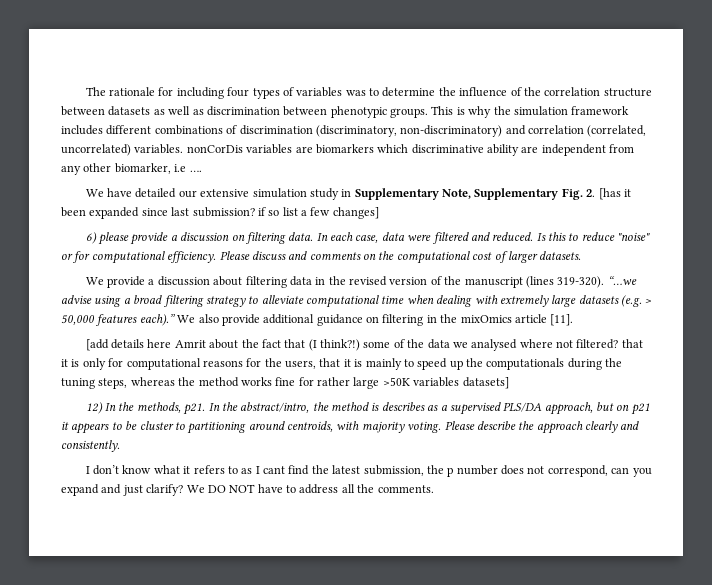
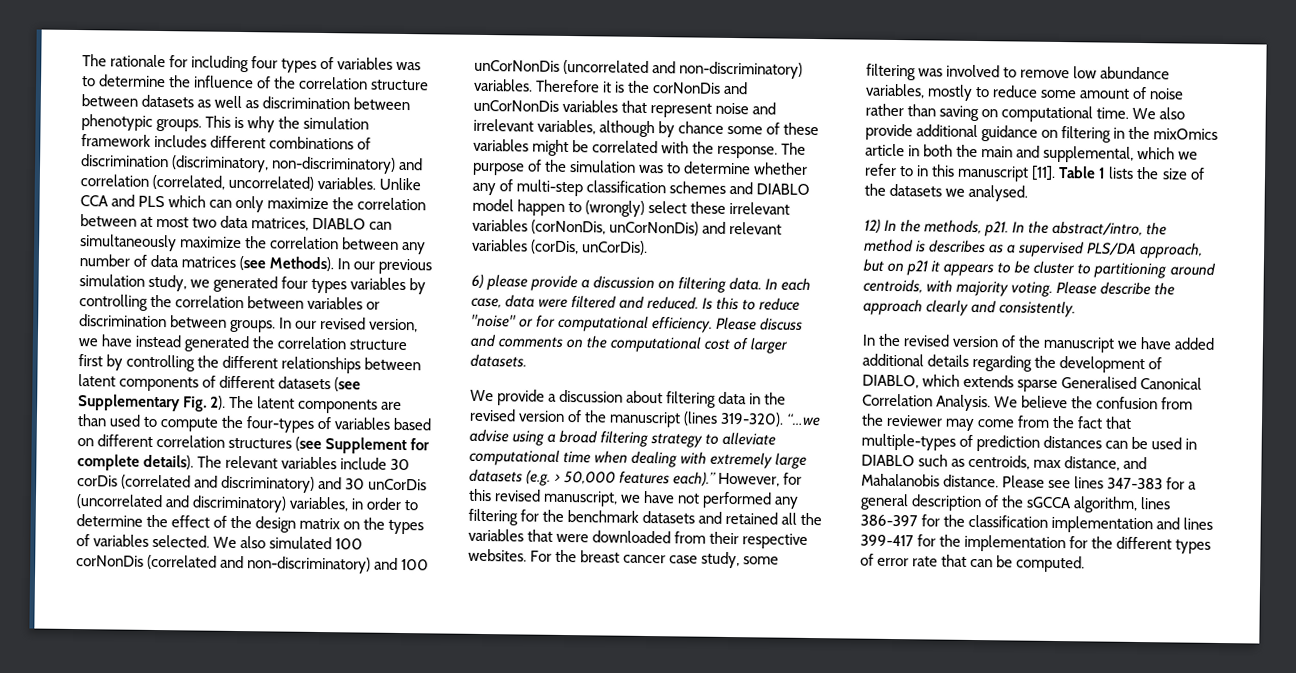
[186,144,635,156] [61,163,202,175] [85,188,631,200] [61,207,379,219] nonCorDis variables are biomarkers which discriminative ability are independent from any other biomarker, i.e …. // We have detailed our extensive simulation study in Supplementary Note, Supplementary Fig. 2. [has it been expanded since last submission? if so list a few changes] -> [379,177,422,191] [80,194,427,213] [80,214,393,231] [80,234,427,255] [79,254,433,275] [79,274,427,295] [79,294,381,311] [79,314,419,333] [78,334,408,353] [78,354,422,374] [78,374,362,392] [78,394,403,414] [77,414,432,433] [77,434,431,455] [77,454,411,471] [77,474,428,493] [76,494,419,513] [76,514,425,535] [76,534,364,550] [76,554,430,574] [474,59,804,79] [473,78,749,95] [473,99,777,118] [473,118,820,138] [473,138,807,159] [472,159,809,176] [472,179,811,197] [472,198,791,217] [472,218,783,236] [472,238,649,255] Unlike CCA and PLS which can only maximize the correlation between at most two data matrices, DIABLO can simultaneously maximize the correlation between any number of data matrices (see Methods). In our previous simulation study, we generated four types variables by controlling the correlation between variables or discrimination between groups. In our revised version, we have instead generated the correlation structure first by controlling the different relationships between latent components of different datasets (see Supplementary Fig. 2). The latent components are than used to compute the four-types of variables based on different correlation structures (see Supplement for complete details). The relevant variables include 30 corDis (correlated and discriminatory) and 30 unCorDis (uncorrelated and discriminatory) variables, in order to determine the effect of the design matrix on the types of variables selected. We also simulated 100 corNonDis (correlated and non-discriminatory) and 100 unCorNonDis (uncorrelated and non-discriminatory) variables. Therefore it is the corNonDis and unCorNonDis variables that represent noise and irrelevant variables, although by chance some of these variables might be correlated with the response. The purpose of the simulation was to determine whether any of multi-step classification schemes and DIABLO model happen to (wrongly) select these irrelevant variables (corNonDis, unCorNonDis) and relevant variables (corDis, unCorDis).
(175, 320) none -> [718,472,803,487] [468,488,800,509] [468,508,823,526] [468,528,809,549] [468,548,780,569] [866,63,1171,81] [865,83,1185,101] [865,103,1130,123] However, for this revised manuscript, we have not performed any filtering for the benchmark datasets and retained all the variables that were downloaded from their respective websites. For the breast cancer case study, some filtering was involved to remove low abundance variables, mostly to reduce some amount of noise rather than saving on computational time.
[550,314,574,326] [85,339,643,351] [61,358,623,370] [61,377,509,389] [11]. // [add details here Amrit about the fact that (I think?!) some of the data we analysed where not filtered? that it is only for computational reasons for the users, that it is mainly to speed up the computationals during the tuning steps, whereas the method works fine for rather large >50K variables datasets] -> [908,144,1199,163] [864,163,1205,182] [864,183,1029,202] in both the main and supplemental, which we refer to in this manuscript [11]. Table 1 lists the size of the datasets we analysed.
[85,465,652,477] [61,484,434,496] I don’t know what it refers to as I cant find the latest submission, the p number does not correspond, can you expand and just clarify? We DO NOT have to address all the comments. -> [862,333,1216,353] [862,353,1163,374] [862,374,1203,393] [862,393,1194,412] [861,413,1133,432] [861,433,1198,452] [861,454,1148,471] [861,473,1198,490] [860,493,1172,513] [860,514,1214,534] [860,534,1212,554] [860,553,1086,573] In the revised version of the manuscript we have added additional details regarding the development of DIABLO, which extends sparse Generalised Canonical Correlation Analysis. We believe the confusion from the reviewer may come from the fact that multiple-types of prediction distances can be used in DIABLO such as centroids, max distance, and Mahalanobis distance. Please see lines 347-383 for a general description of the sGCCA algorithm, lines 386-397 for the classification implementation and lines 399-417 for the implementation for the different types of error rate that can be computed.

